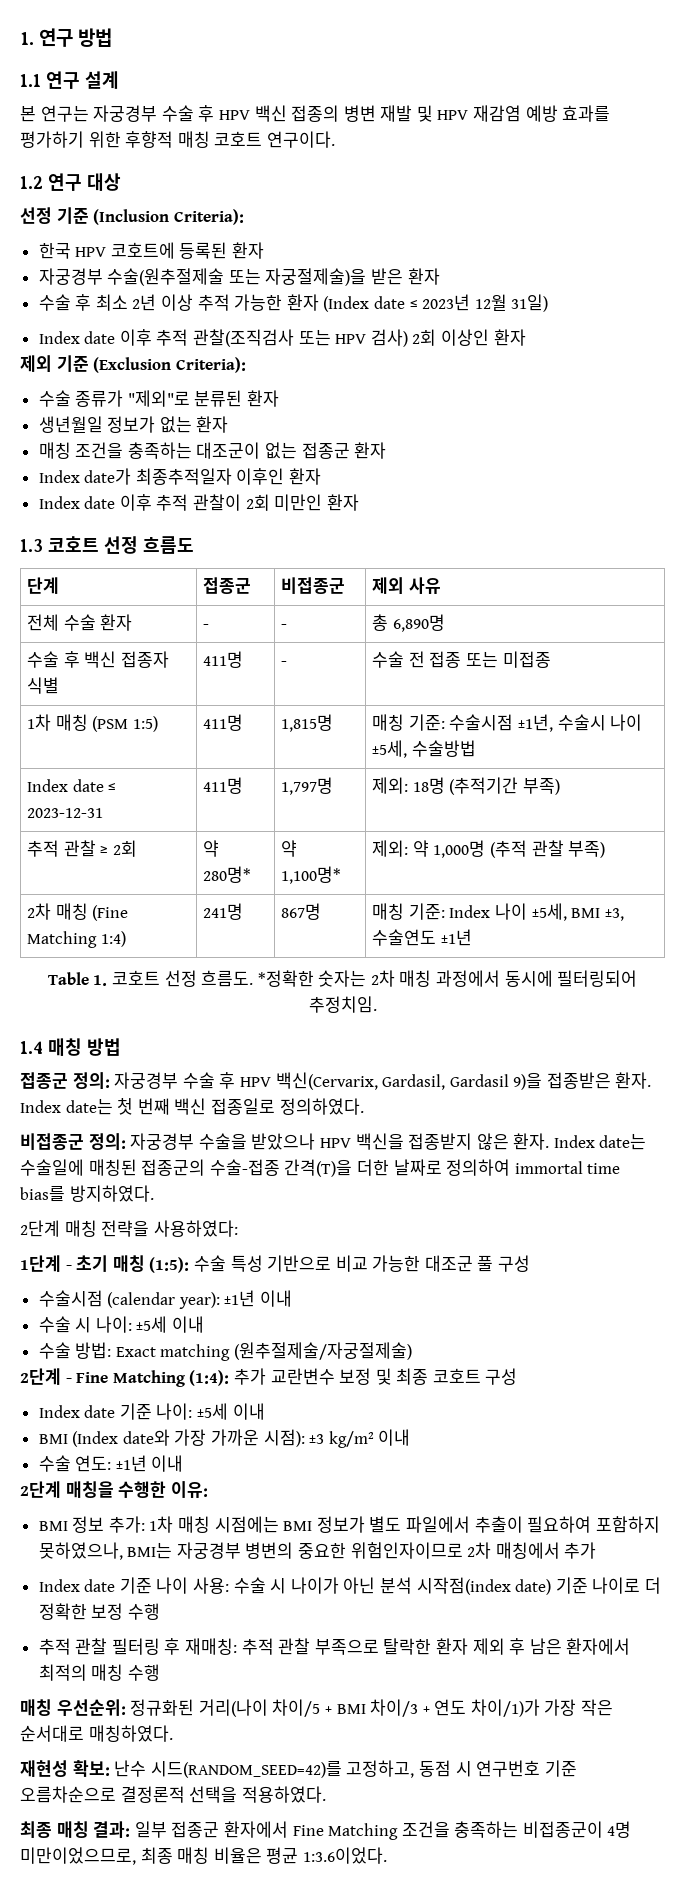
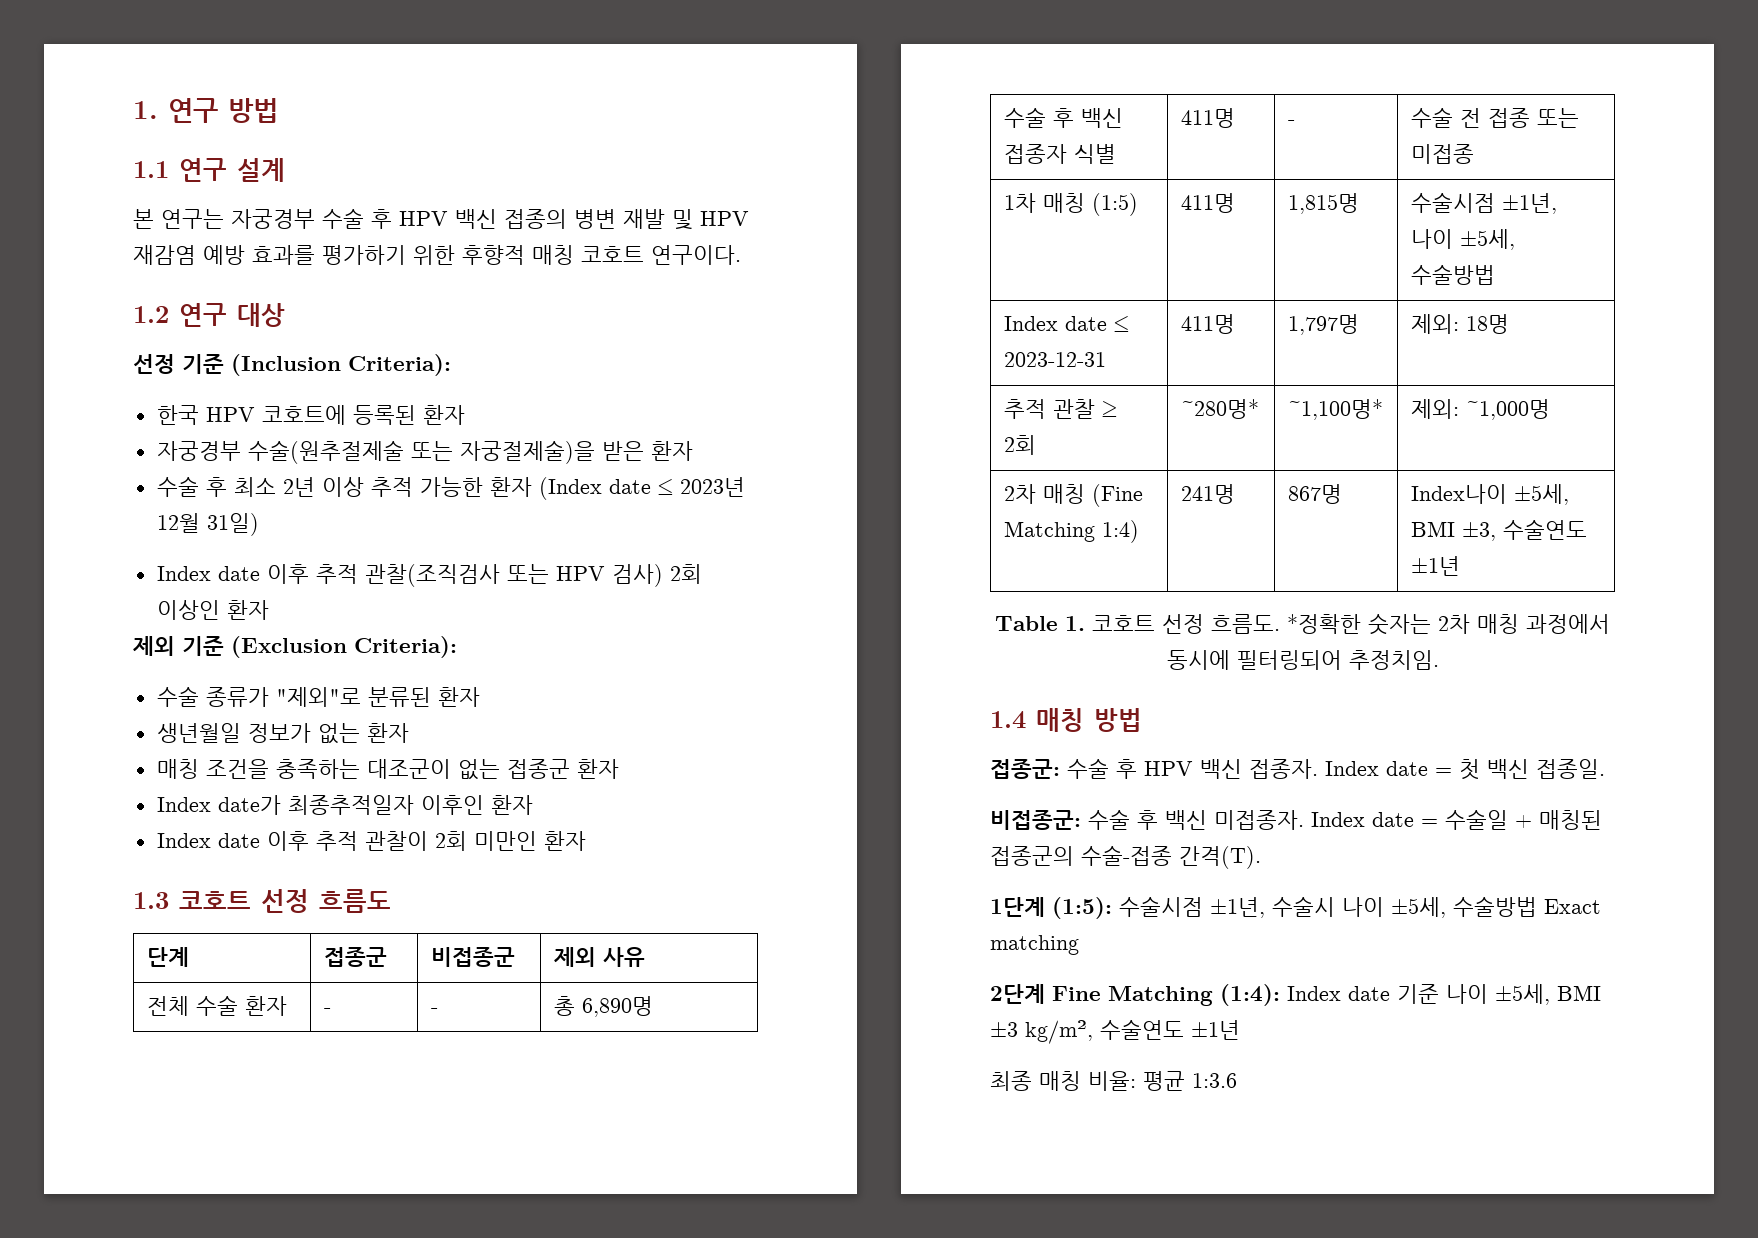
[92,716,159,732] (PSM 1:5) -> [1091,193,1138,216] (1:5)
[372,714,606,732] 매칭 기준: 수술시점 ±1년, 수술시 -> [1410,192,1557,214] 수술시점 ±1년,
[449,777,561,795] (추적기간 부족) -> (1509, 324) none
[203,840,220,857] [203,866,252,883] [281,840,298,857] [281,866,342,884] [372,840,606,858] 약 280명* | 약 1,100명* | 제외: 약 1,000명 (추적 관찰 부족) -> [1180,399,1259,419] [1287,399,1383,420] [1410,399,1550,420] ~280명* | ~1,100명* | 제외: ~1,000명
[372,903,528,920] 매칭 기준: Index 나이 -> [1410,484,1507,504] Index나이
[20,1072,652,1090] [20,1098,364,1115] [20,1133,647,1150] [20,1159,621,1177] [20,1185,154,1202] [20,1220,238,1237] [20,1255,531,1273] [38,1290,293,1309] [38,1316,205,1333] [38,1342,413,1361] [20,1368,518,1387] [38,1403,265,1420] [38,1429,411,1448] [38,1455,184,1472] [20,1481,208,1498] [38,1516,660,1533] [38,1542,597,1560] [38,1577,661,1595] [38,1603,160,1620] [38,1638,631,1655] [38,1664,160,1681] [20,1699,614,1717] [20,1725,173,1742] [20,1760,577,1778] [20,1786,326,1803] [20,1821,632,1840] [20,1847,387,1865] 접종군 정의: 자궁경부 수술 후 HPV 백신(Cervarix, Gardasil, Gardasil 9)을 접종받은 환자. Index date는 첫 번째 백신 접종일로 정의하였다. // 비접종군 정의: 자궁경부 수술을 받았으나 HPV 백신을 접종받지 않은 환자. Index date는 수술일에 매칭된 접종군의 수술-접종 간격(T)을 더한 날짜로 정의하여 immortal time bias를 방지하였다. // 2단계 매칭 전략을 사용하였다: // 1단계 - 초기 매칭 (1:5): 수술 특성 기반으로 비교 가능한 대조군 풀 구성 // 수술시점 (calendar year): ±1년 이내 // 수술 시 나이: ±5세 이내 // 수술 방법: Exact matching (원추절제술/자궁절제술) // 2단계 - Fine Matching (1:4): 추가 교란변수 보정 및 최종 코호트 구성 // Index date 기준 나이: ±5세 이내 // BMI (Index date와 가장 가까운 시점): ±3 kg/m² 이내 // 수술 연도: ±1년 이내 // 2단계 매칭을 수행한 이유: // BMI 정보 추가: 1차 매칭 시점에는 BMI 정보가 별도 파일에서 추출이 필요하여 포함하지 못하였으나, BMI는 자궁경부 병변의 중요한 위험인자이므로 2차 매칭에서 추가 // Index date 기준 나이 사용: 수술 시 나이가 아닌 분석 시작점(index date) 기준 나이로 더 정확한 보정 수행 // 추적 관찰 필터링 후 재매칭: 추적 관찰 부족으로 탈락한 환자 제외 후 남은 환자에서 최적의 매칭 수행 // 매칭 우선순위: 정규화된 거리(나이 차이/5 + BMI 차이/3 + 연도 차이/1)가 가장 작은 순서대로 매칭하였다. // 재현성 확보: 난수 시드(RANDOM_SEED=42)를 고정하고, 동점 시 연구번호 기준 오름차순으로 결정론적 선택을 적용하였다. // 최종 매칭 결과: 일부 접종군 환자에서 Fine Matching 조건을 충족하는 비접종군이 4명 미만이었으므로, 최종 매칭 비율은 평균 1:3.6이었다. -> [990,758,1605,780] [990,809,1602,830] [990,845,1261,869] [990,896,1601,919] [990,935,1079,955] [990,984,1601,1006] [990,1019,1240,1044] [990,1071,1237,1091] 접종군: 수술 후 HPV 백신 접종자. Index date = 첫 백신 접종일. // 비접종군: 수술 후 백신 미접종자. Index date = 수술일 + 매칭된 접종군의 수술-접종 간격(T). // 1단계 (1:5): 수술시점 ±1년, 수술시 나이 ±5세, 수술방법 Exact matching // 2단계 Fine Matching (1:4): Index date 기준 나이 ±5세, BMI ±3 kg/m², 수술연도 ±1년 // 최종 매칭 비율: 평균 1:3.6

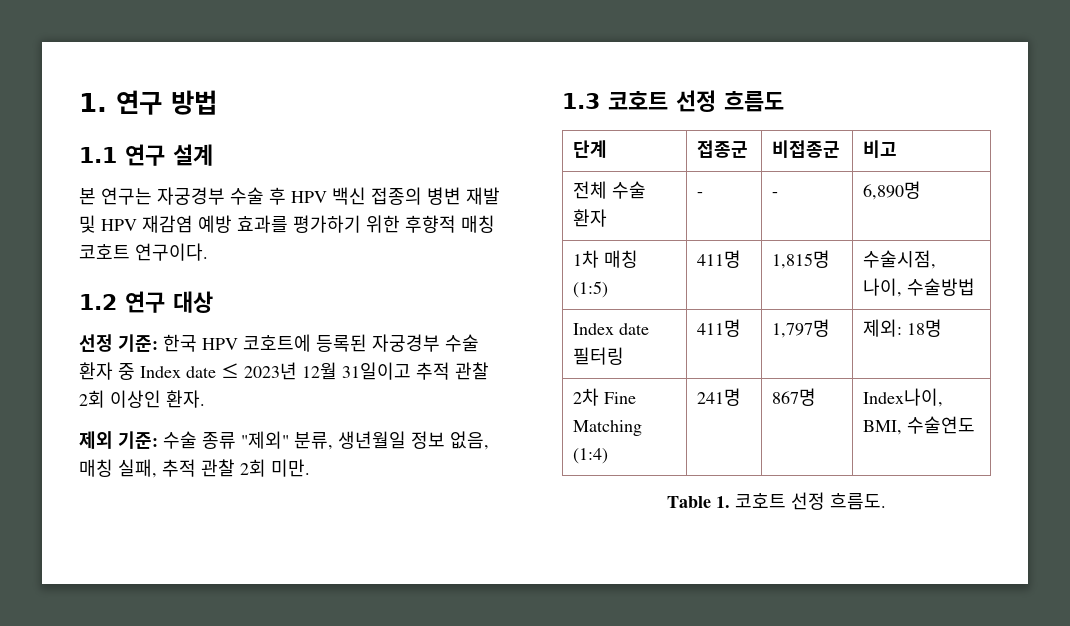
[182,354,451,376] 기준 (Inclusion Criteria): // -> [118,334,158,352] 기준:
[422,405,465,425] [156,440,693,464] [156,476,745,500] [156,513,259,536] [156,564,663,587] 환자 // 자궁경부 수술(원추절제술 또는 자궁절제술)을 받은 환자 // 수술 후 최소 2년 이상 추적 가능한 환자 (Index date ≤ 2023년 12월 31일) // Index date 이후 추적 관찰(조직검사 또는 HPV 검사) -> [372,334,479,352] [79,362,489,380] 자궁경부 수술 환자 중 Index date ≤ 2023년 12월 31일이고 추적 관찰
[226,600,269,620] [133,636,457,658] [156,686,480,707] [156,723,409,744] [156,759,619,780] [156,795,533,815] [156,831,586,851] 환자 // 제외 기준 (Exclusion Criteria): // 수술 종류가 "제외"로 분류된 환자 // 생년월일 정보가 없는 환자 // 매칭 조건을 충족하는 대조군이 없는 접종군 환자 // Index date가 최종추적일자 이후인 환자 // Index date 이후 추적 관찰이 2회 미만인 환자 -> [166,390,205,408] [79,431,489,450] [79,459,310,478] 환자. // 제외 기준: 수술 종류 "제외" 분류, 생년월일 정보 없음, 매칭 실패, 추적 관찰 2회 미만.
[553,947,645,967] 제외 사유 -> [863,140,898,158] 비고
[553,996,575,1016] 총 -> (779, 194) none
[1003,107,1123,128] [1003,144,1116,164] [1180,108,1235,128] [1287,120,1295,125] [1410,107,1579,128] [1410,144,1474,164] // 수술 후 백신 접종자 식별 | 411명 | - | 수술 전 접종 또는 미접종 -> (922, 190) none
[1410,192,1557,214] [1410,229,1515,250] 수술시점 ±1년, 나이 ±5세, -> [863,250,937,269] [863,278,903,297] 수술시점, 나이,
[1113,316,1129,332] [1003,352,1106,367] ≤ 2023-12-31 -> [573,347,625,365] 필터링
[1003,399,1117,419] [1003,435,1036,455] [1180,399,1259,419] [1287,399,1383,420] [1410,399,1550,420] [1003,484,1143,507] [1003,520,1139,543] [1180,484,1235,504] [1287,484,1342,504] [1410,484,1569,505] [1410,519,1587,541] [1410,556,1460,576] 추적 관찰 ≥ 2회 | ~280명* | ~1,100명* | 제외: ~1,000명 // 2차 매칭 (Fine Matching 1:4) | 241명 | 867명 | Index나이 ±5세, BMI ±3, 수술연도 ±1년 -> [573,388,637,406] [573,420,643,436] [573,448,609,464] [697,388,742,406] [772,388,817,406] [863,388,944,407] [863,416,976,435] 2차 Fine Matching (1:4) | 241명 | 867명 | Index나이, BMI, 수술연도
[1287,613,1610,635] [1166,650,1439,670] [990,708,1142,732] [990,758,1605,780] [990,809,1602,830] [990,845,1261,869] [990,896,1601,919] [990,935,1079,955] [990,984,1601,1006] [990,1019,1240,1044] [990,1071,1237,1091] *정확한 숫자는 2차 매칭 과정에서 동시에 필터링되어 추정치임. // 1.4 매칭 방법 // 접종군: 수술 후 HPV 백신 접종자. Index date = 첫 백신 접종일. // 비접종군: 수술 후 백신 미접종자. Index date = 수술일 + 매칭된 접종군의 수술-접종 간격(T). // 1단계 (1:5): 수술시점 ±1년, 수술시 나이 ±5세, 수술방법 Exact matching // 2단계 Fine Matching (1:4): Index date 기준 나이 ±5세, BMI ±3 kg/m², 수술연도 ±1년 // 최종 매칭 비율: 평균 1:3.6 -> (886, 501) none

